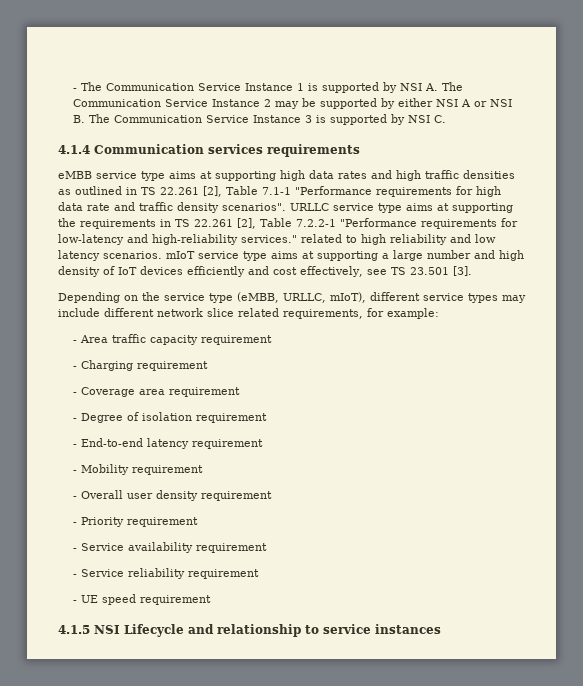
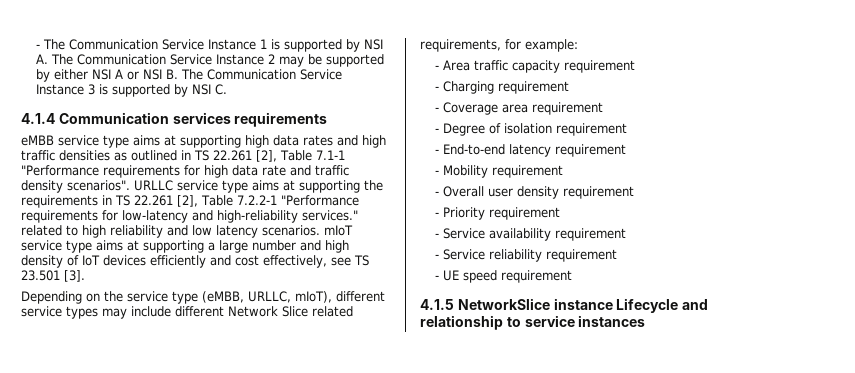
[157,308,234,317] network slice -> [228,306,308,317] Network Slice
[94,625,120,634] NSI -> [457,298,613,310] NetworkSlice instance

